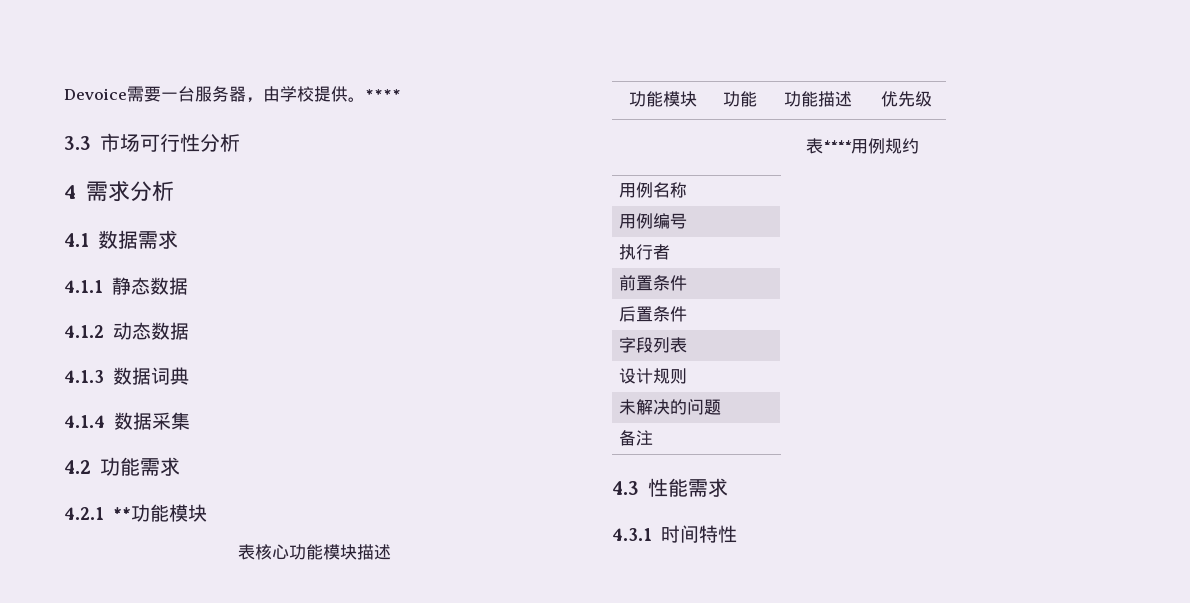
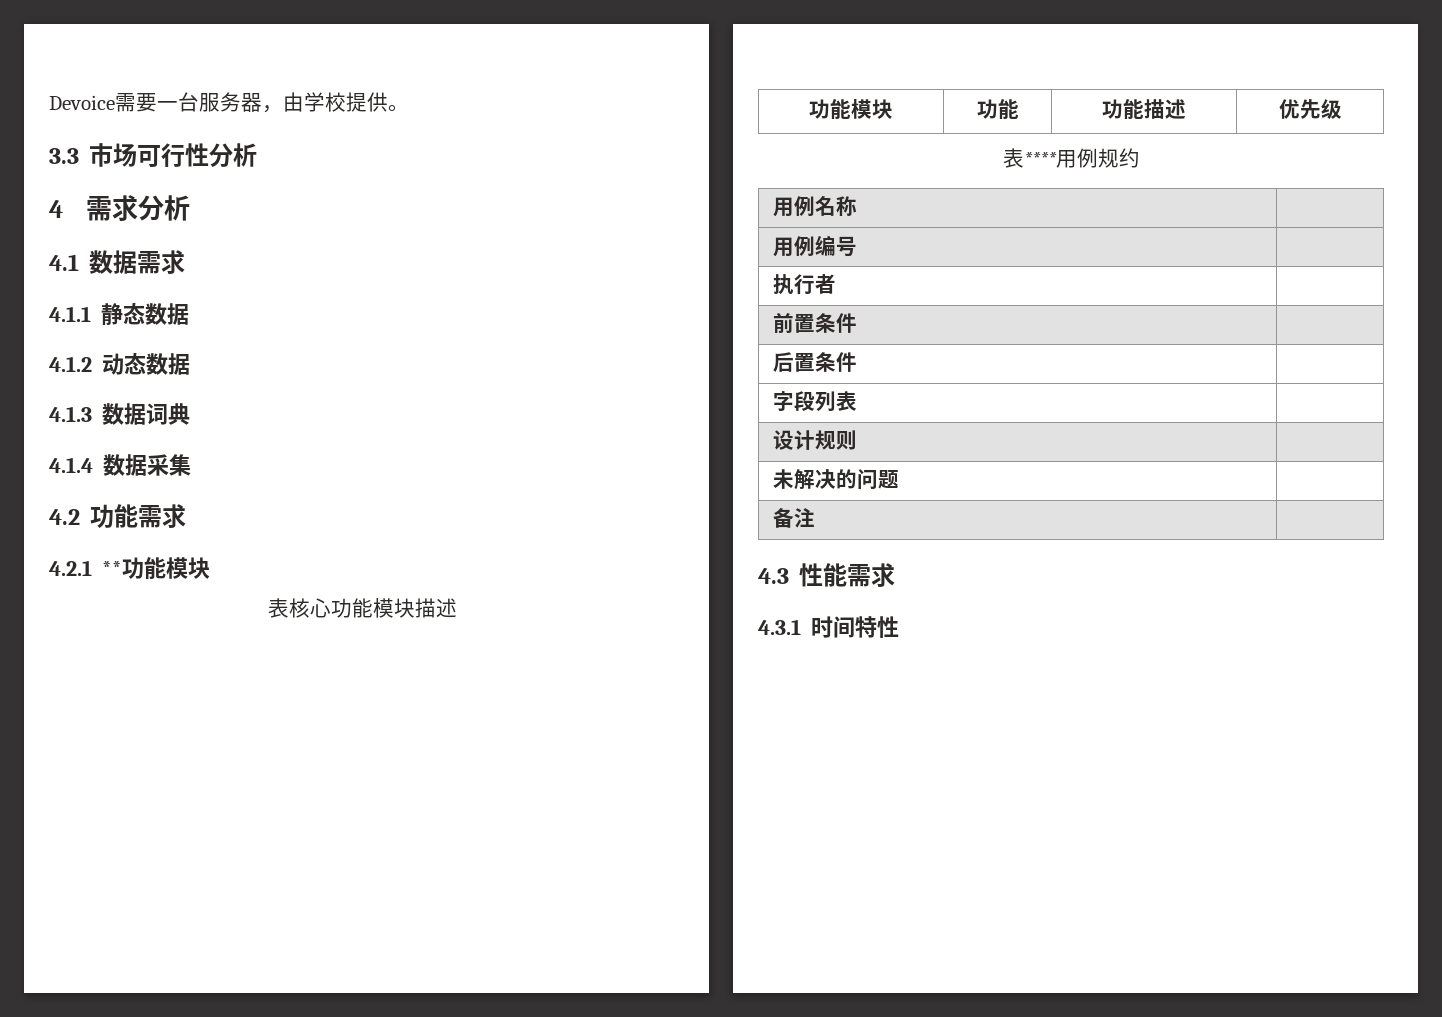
[365,89,401,100] **** -> (409, 108) none

